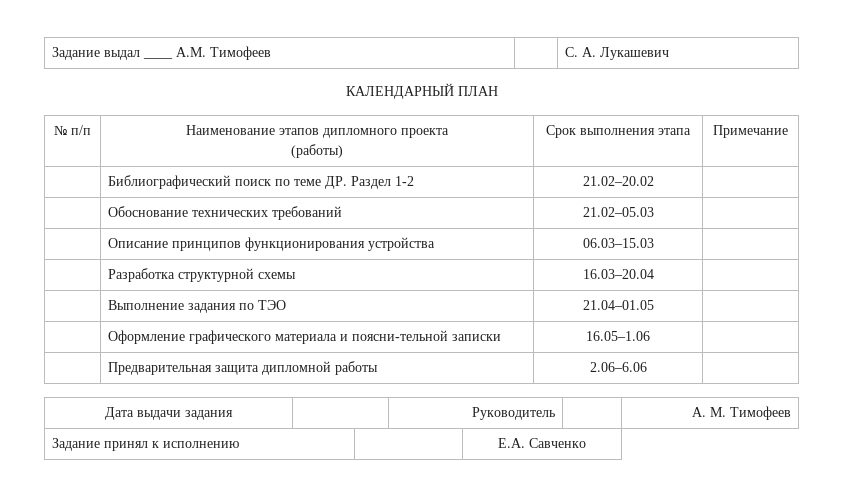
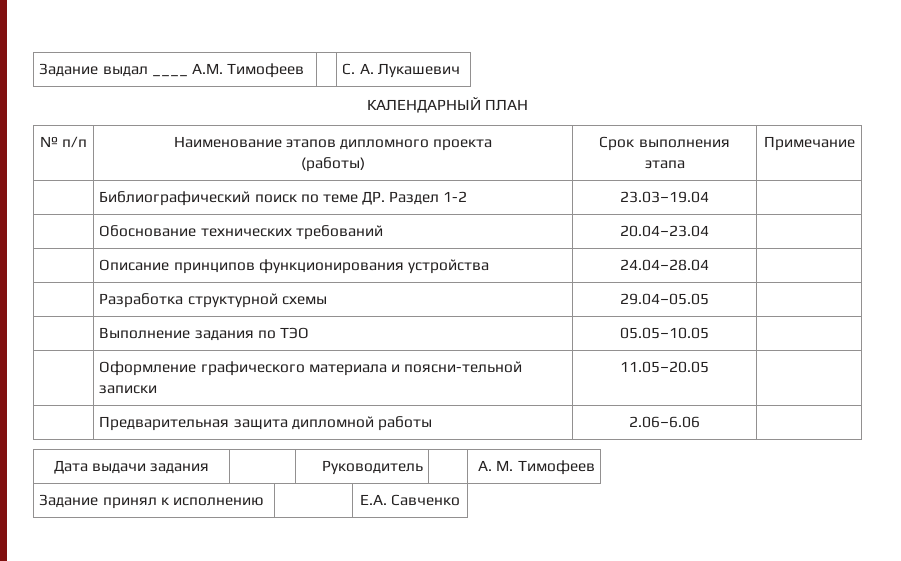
[582,176,654,186] 21.02–20.02 -> [620,191,709,203] 23.03–19.04
[582,207,654,217] 21.02–05.03 -> [620,225,709,237] 20.04–23.04
[582,238,654,248] 06.03–15.03 -> [620,259,709,271] 24.04–28.04
[582,269,654,279] 16.03–20.04 -> [620,293,709,305] 29.04–05.05
[582,300,654,310] 21.04–01.05 -> [620,327,709,339] 05.05–10.05
[586,331,650,341] 16.05–1.06 -> [620,361,709,373] 11.05–20.05

